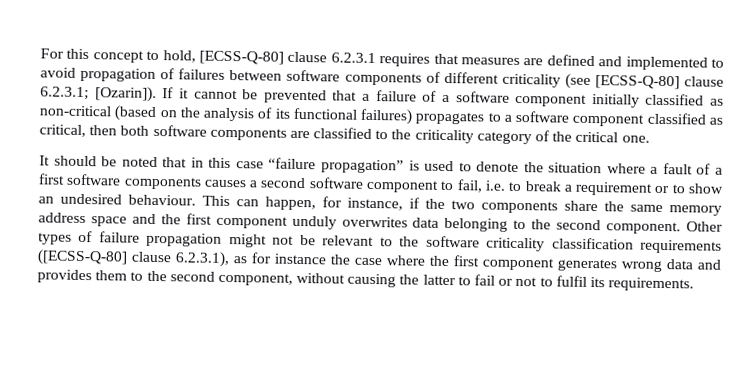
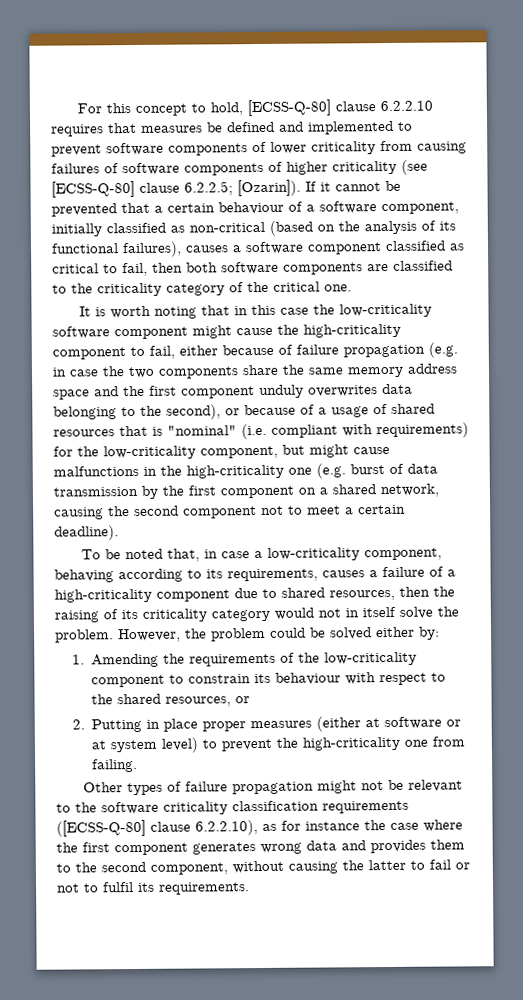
[330,52,376,64] 6.2.3.1 -> [380,100,434,112] 6.2.2.10
[523,58,544,66] are -> [207,122,223,133] be
[40,67,499,86] avoid propagation of failures between software components of different -> [51,140,467,157] [51,161,328,176] prevent software components of lower criticality from causing failures of software components of higher
[40,86,89,101] 6.2.3.1; -> [184,181,233,196] 6.2.2.5;
[375,90,417,102] failure -> [167,201,284,215] certain behaviour
[515,93,588,107] component -> [381,201,459,215] component,
[360,108,501,125] failures) propagates to -> [122,241,229,258] failures), causes
[39,124,86,138] critical, -> [52,262,148,277] critical to fail,
[53,155,158,168] should be noted -> [95,305,198,319] is worth noting
[268,157,723,175] [38,173,724,196] [38,193,420,211] “failure propagation” is used to denote the situation where a fault of a first software components causes a second software component to fail, i.e. to break a requirement or to show an undesired behaviour. This can happen, for instance, if -> [313,303,433,318] [52,323,401,340] [52,342,458,360] [52,367,99,377] the low-criticality software component might cause the high-criticality component to fail, either because of failure propagation (e.g. in case
[556,219,682,235] second component. -> [166,403,435,420] [53,422,469,440] [53,444,390,460] [53,463,438,479] [53,483,439,499] [54,504,406,520] [54,525,119,541] [81,547,443,562] [54,566,456,583] [54,586,455,603] [54,606,459,623] [55,626,440,643] [71,651,418,668] [91,672,447,688] [91,693,251,707] [71,716,462,733] [91,736,466,753] [92,758,139,773] second), or because of a usage of shared resources that is "nominal" (i.e. compliant with requirements) for the low-criticality component, but might cause malfunctions in the high-criticality one (e.g. burst of data transmission by the first component on a shared network, causing the second component not to meet a certain deadline). // To be noted that, in case a low-criticality component, behaving according to its requirements, causes a failure of a high-criticality component due to shared resources, then the raising of its criticality category would not in itself solve the problem. However, the problem could be solved either by: // 1. Amending the requirements of the low-criticality component to constrain its behaviour with respect to the shared resources, or // 2. Putting in place proper measures (either at software or at system level) to prevent the high-criticality one from failing. //
[175,251,230,268] 6.2.3.1), -> [195,820,258,836] 6.2.2.10),

